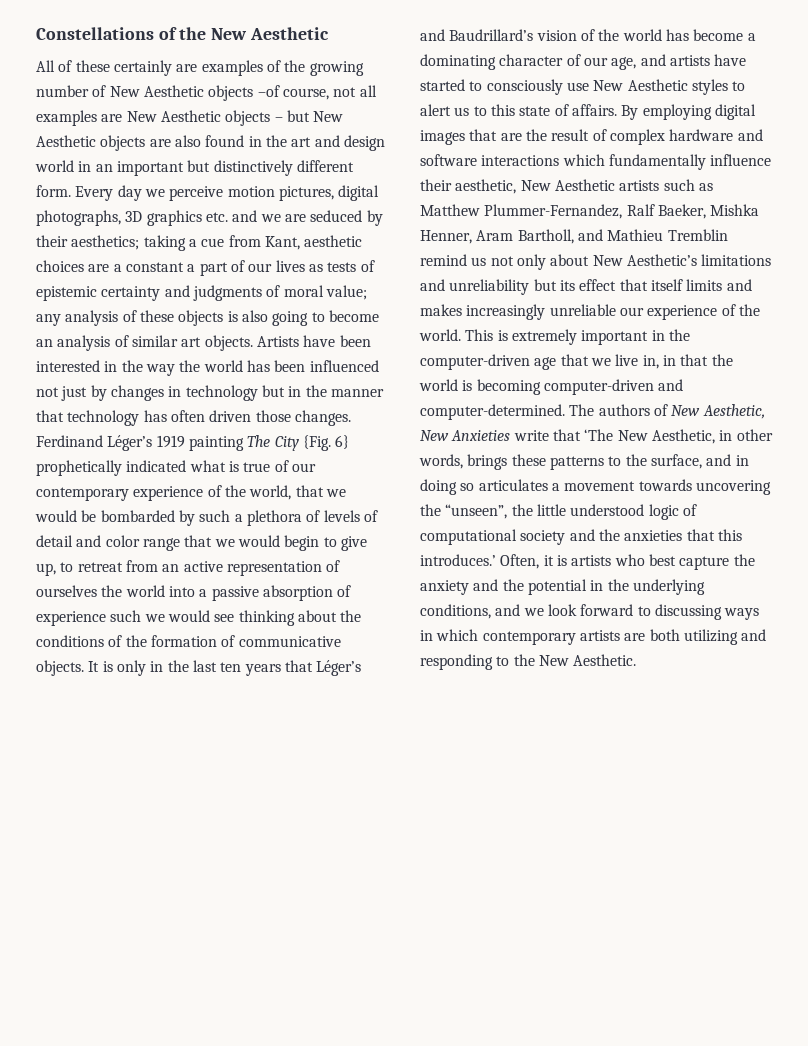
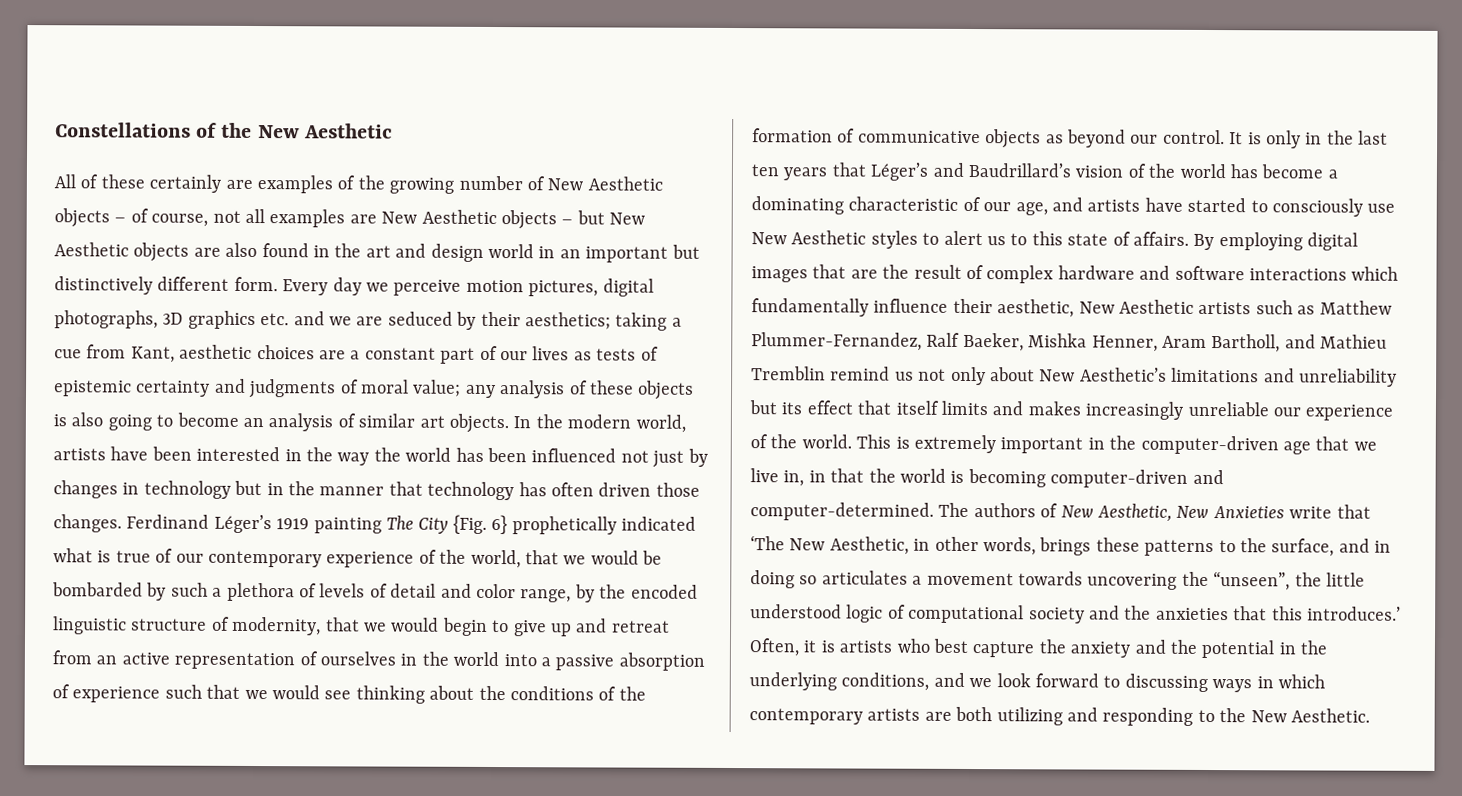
[257,85,280,97] –of -> [114,208,149,223] – of
[187,264,196,272] a -> (436, 353) none
[256,336,299,347] Artists -> [513,414,686,433] [53,448,106,461] In the modern world, artists
[142,538,180,551] range -> [520,584,698,603] [53,616,322,636] range, by the encoded linguistic structure of modernity,
[36,562,74,576] up, to -> [550,618,608,637] up and
(97, 591) none -> [400,653,418,666] in
(142, 616) none -> [206,684,241,699] that
[36,660,84,676] objects. -> [985,129,1225,149] objects as beyond our control.
[499,54,564,66] character -> [848,196,959,211] characteristic

